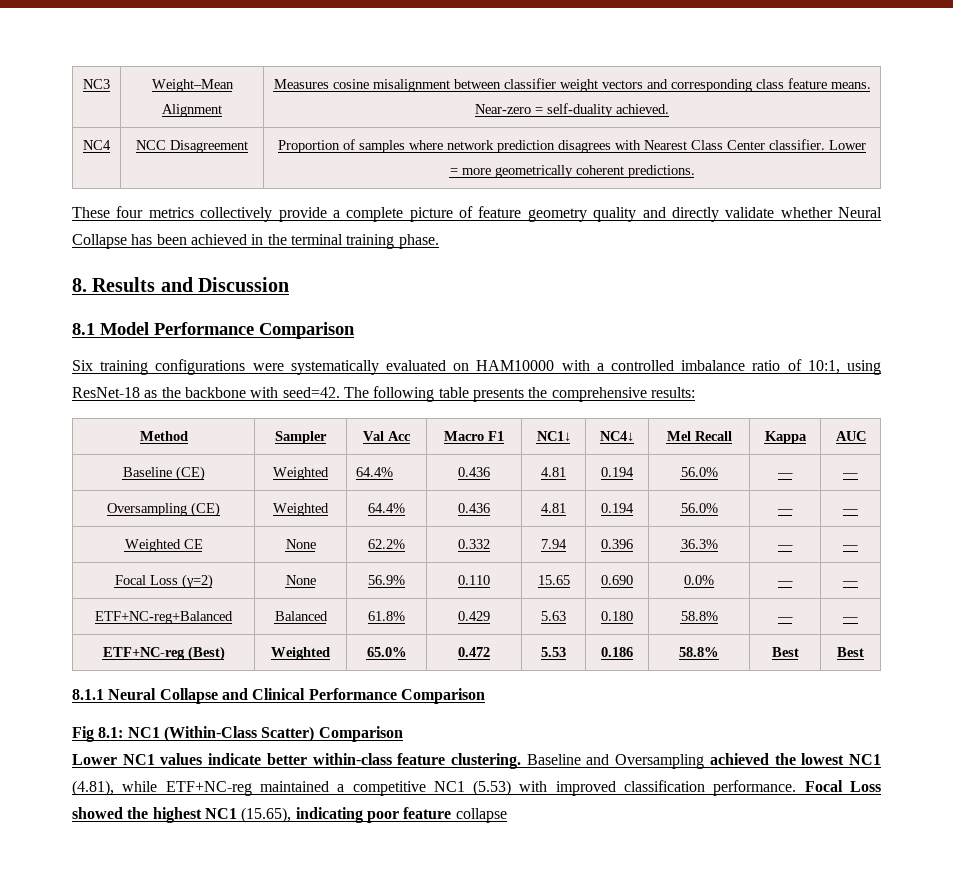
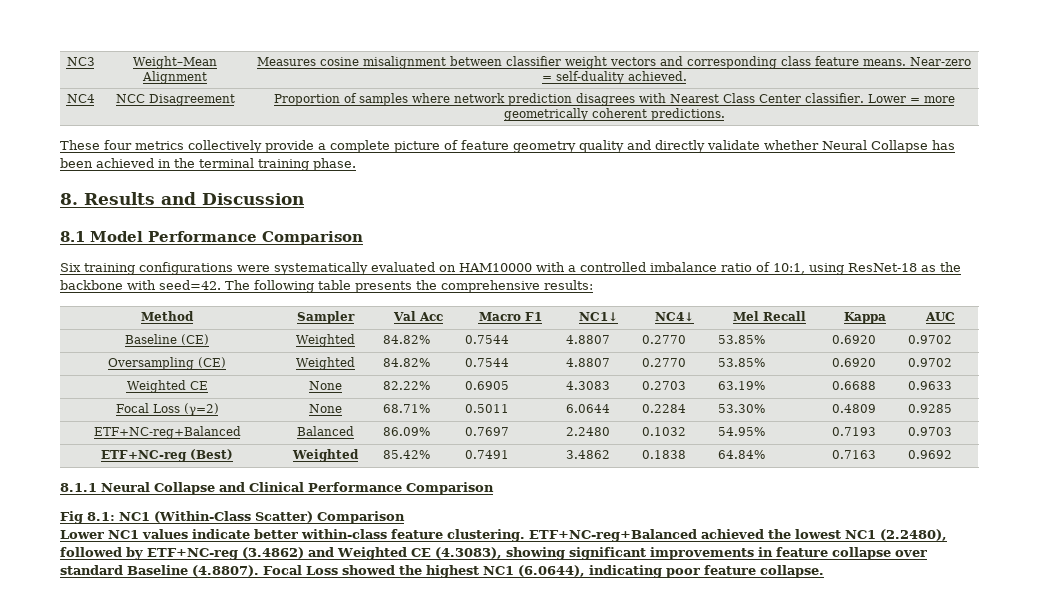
[356,467,394,477] [458,467,490,477] [541,467,566,477] [601,467,634,477] [680,467,718,477] [776,473,793,477] [842,473,858,477] [107,502,220,517] [273,503,329,516] [368,503,405,513] [458,503,490,513] [541,503,566,513] [601,503,634,513] [680,503,718,513] [776,509,793,513] [842,509,858,513] [124,539,203,552] [285,539,316,549] [368,539,405,549] [458,539,490,549] [541,539,567,549] [601,539,633,549] [680,539,718,549] [776,545,793,549] [842,545,858,549] [114,574,213,589] [285,575,316,585] [368,575,405,585] [458,575,490,585] [537,575,570,585] [601,575,633,585] [684,575,714,585] [776,581,793,585] [842,581,858,585] [95,611,233,624] [274,611,328,621] [368,611,405,621] [458,611,490,621] [541,611,566,621] [601,611,633,621] [680,611,718,621] [776,617,793,621] [842,617,858,621] [102,646,225,661] [271,647,330,660] [366,647,407,657] [458,647,490,657] [541,647,566,657] [601,647,633,657] [679,647,719,657] [771,647,799,657] [837,647,864,657] 64.4% | 0.436 | 4.81 | 0.194 | 56.0% | — | — // Oversampling (CE) | Weighted | 64.4% | 0.436 | 4.81 | 0.194 | 56.0% | — | — // Weighted CE | None | 62.2% | 0.332 | 7.94 | 0.396 | 36.3% | — | — // Focal Loss (γ=2) | None | 56.9% | 0.110 | 15.65 | 0.690 | 0.0% | — | — // ETF+NC-reg+Balanced | Balanced | 61.8% | 0.429 | 5.63 | 0.180 | 58.8% | — | — // ETF+NC-reg (Best) | Weighted | 65.0% | 0.472 | 5.53 | 0.186 | 58.8% | Best | Best -> [382,335,430,344] [464,335,509,344] [565,335,610,344] [641,335,686,344] [717,335,765,344] [831,335,876,344] [907,335,952,344] [108,357,226,370] [296,357,355,370] [382,358,430,367] [464,358,509,367] [565,358,610,367] [641,358,686,367] [717,358,765,367] [831,358,876,367] [907,358,952,367] [126,380,208,393] [309,381,342,390] [382,381,430,390] [464,381,509,390] [565,381,610,390] [641,381,686,390] [717,381,765,390] [831,381,876,390] [907,381,952,390] [115,403,219,416] [309,404,342,413] [382,404,430,413] [464,404,509,413] [565,404,610,413] [641,404,686,413] [717,404,765,413] [831,404,876,413] [907,404,952,413] [93,426,241,439] [297,426,354,436] [382,427,430,436] [464,427,509,436] [565,427,610,436] [641,427,686,436] [717,427,765,436] [831,427,876,436] [907,427,952,436] [101,449,233,462] [292,449,359,462] [382,450,430,459] [464,450,509,459] [565,450,610,459] [641,450,686,459] [717,450,765,459] [831,450,876,459] [907,450,952,459] 84.82% | 0.7544 | 4.8807 | 0.2770 | 53.85% | 0.6920 | 0.9702 // Oversampling (CE) | Weighted | 84.82% | 0.7544 | 4.8807 | 0.2770 | 53.85% | 0.6920 | 0.9702 // Weighted CE | None | 82.22% | 0.6905 | 4.3083 | 0.2703 | 63.19% | 0.6688 | 0.9633 // Focal Loss (γ=2) | None | 68.71% | 0.5011 | 6.0644 | 0.2284 | 53.30% | 0.4809 | 0.9285 // ETF+NC-reg+Balanced | Balanced | 86.09% | 0.7697 | 2.2480 | 0.1032 | 54.95% | 0.7193 | 0.9703 // ETF+NC-reg (Best) | Weighted | 85.42% | 0.7491 | 3.4862 | 0.1838 | 64.84% | 0.7163 | 0.9692
[526,754,705,769] Baseline and Oversampling -> [529,529,697,542] ETF+NC-reg+Balanced
[72,780,797,796] (4.81), while ETF+NC-reg maintained a competitive NC1 (5.53) with improved classification performance. -> [880,529,947,541] [60,547,927,560] [60,565,259,577] (2.2480), followed by ETF+NC-reg (3.4862) and Weighted CE (4.3083), showing significant improvements in feature collapse over standard Baseline (4.8807).
[241,807,292,823] (15.65), -> [518,565,585,577] (6.0644),
[455,808,507,823] collapse -> [760,565,824,578] collapse.

